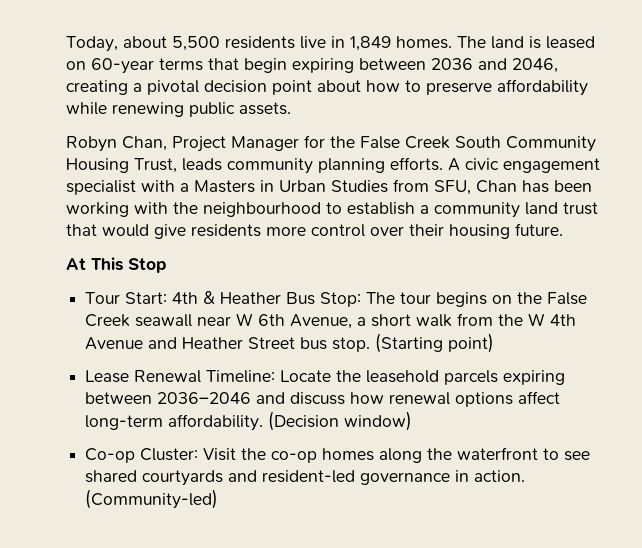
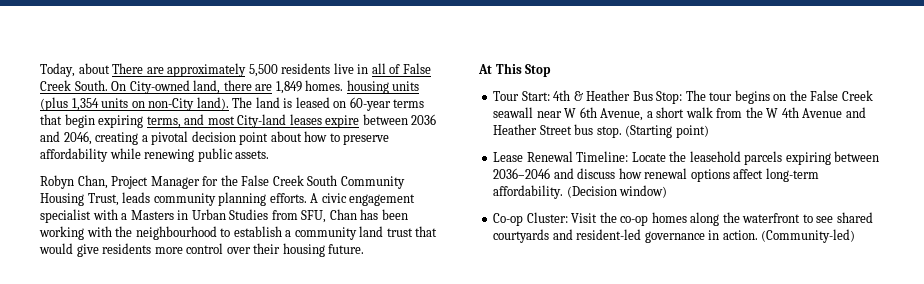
(167, 42) none -> [112,63,247,77] There are approximately
[350,36,452,51] 1,849 homes. -> [371,63,431,74] [40,80,420,94] [40,97,229,111] all of False Creek South. On City-owned land, there are 1,849 homes. housing units (plus 1,354 units on non-City land).
(354, 65) none -> [146,114,360,128] terms, and most City-land leases expire

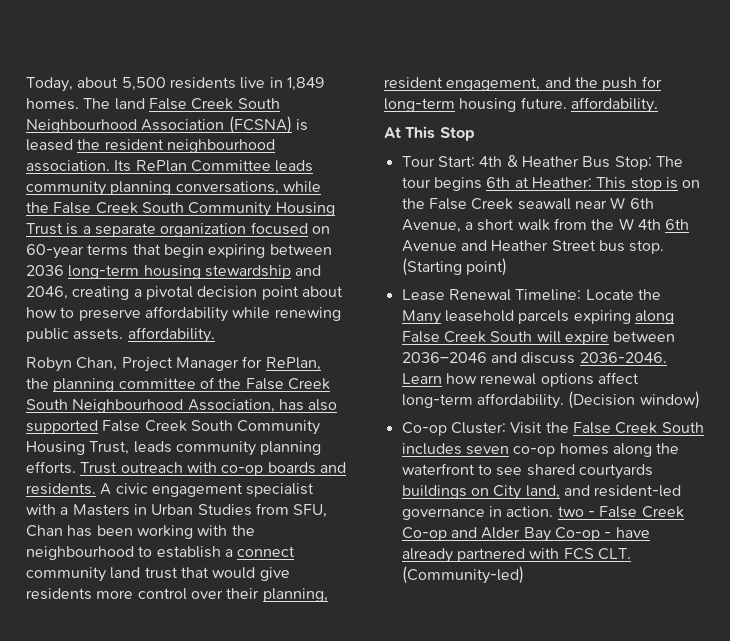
[112,63,247,77] There are approximately -> (119, 82) none
[371,63,431,74] [40,80,420,94] [40,97,330,111] all of False Creek South. On City-owned land, there are 1,849 homes. housing units (plus 1,354 units on non-City land). The land is leased -> [286,77,324,91] [26,98,280,110] [26,116,308,134] [26,139,275,153] [26,160,314,172] [26,181,321,196] [26,202,335,217] [26,222,308,237] 1,849 homes. The land False Creek South Neighbourhood Association (FCSNA) is leased the resident neighbourhood association. Its RePlan Committee leads community planning conversations, while the False Creek South Community Housing Trust is a separate organization focused
[146,114,437,128] terms, and most City-land leases expire between 2036 -> [269,244,332,255] [26,265,291,279] between 2036 long-term housing stewardship
(270, 154) none -> [127,327,215,343] affordability.
[220,175,238,186] the -> [265,357,321,371] [26,377,330,392] [26,399,338,413] [26,420,98,434] RePlan, the planning committee of the False Creek South Neighbourhood Association, has also supported
(307, 198) none -> [80,462,346,476] [26,483,96,495] Trust outreach with co-op boards and residents.
(292, 233) none -> [237,546,296,557] connect
(281, 248) none -> [262,588,328,602] [384,76,662,91] [384,98,455,112] planning, resident engagement, and the push for long-term
(365, 249) none -> [570,97,658,113] affordability.
(770, 97) none -> [486,177,678,191] 6th at Heather: This stop is
(799, 112) none -> [665,219,690,230] 6th
(687, 156) none -> [401,310,441,325] Many
(831, 158) none -> [634,310,674,324] [401,331,609,345] along False Creek South will expire
(616, 173) none -> [579,352,667,363] [401,373,442,384] 2036-2046. Learn
(617, 217) none -> [572,422,704,434] [401,443,509,455] False Creek South includes seven
(550, 236) none -> [401,485,560,500] buildings on City land,
(758, 235) none -> [557,506,684,518] [401,527,650,542] [401,548,631,563] two - False Creek Co-op and Alder Bay Co-op - have already partnered with FCS CLT.

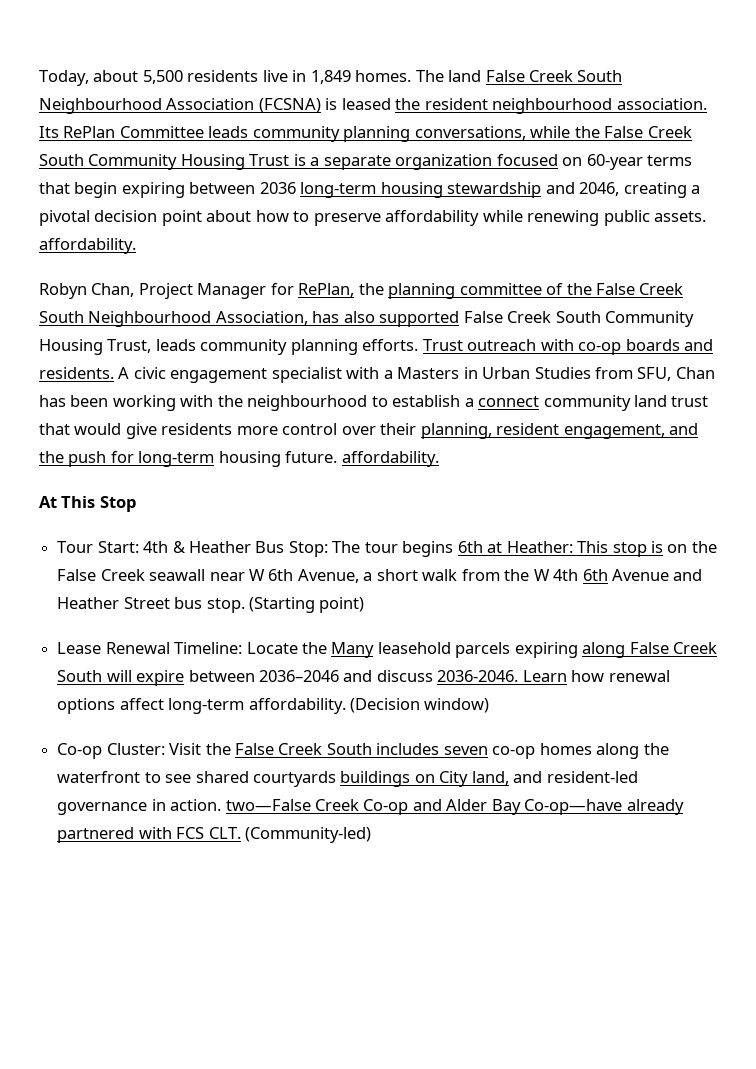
[557,506,638,518] two - False -> [225,799,311,811] two—False
[554,527,650,541] Co-op - have -> [524,799,623,815] Co-op—have

